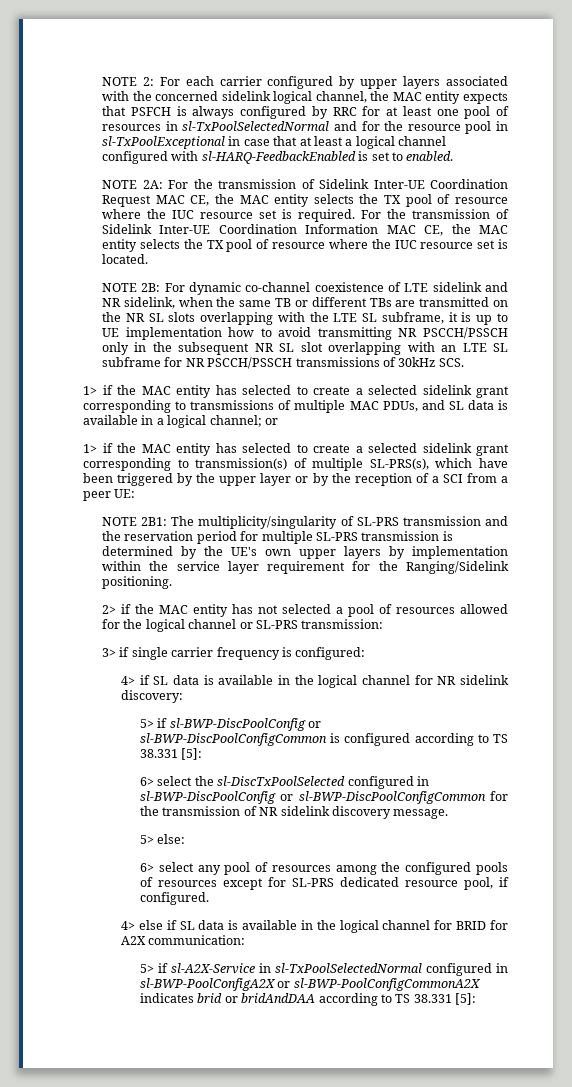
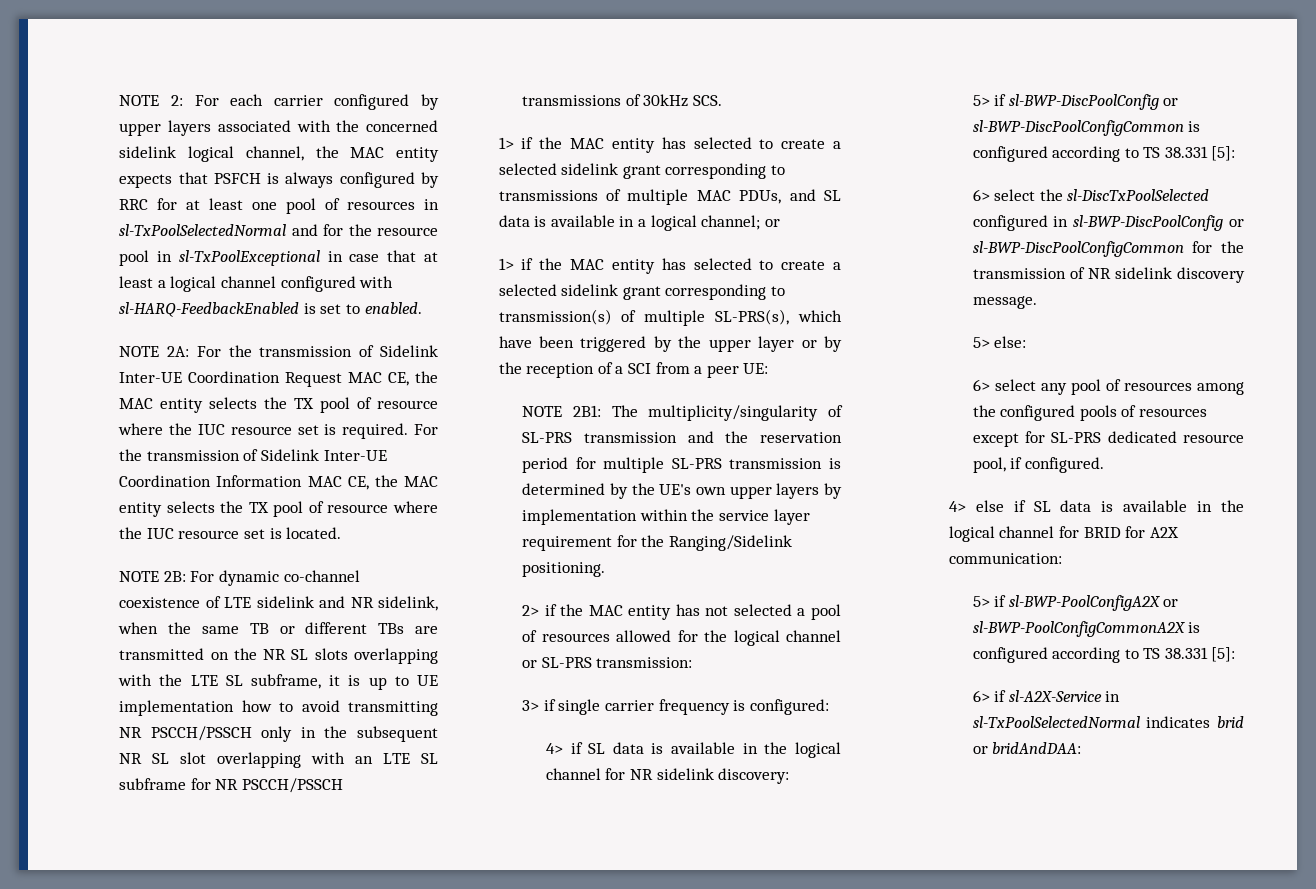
[170,963,509,976] [139,978,481,991] [139,993,476,1006] sl-A2X-Service in sl-TxPoolSelectedNormal configured in sl-BWP-PoolConfigA2X or sl-BWP-PoolConfigCommonA2X indicates brid or bridAndDAA according to TS 38.331 [5]: -> [1008,595,1179,611] [972,621,1201,637] [972,647,1236,663] [972,690,1121,702] [972,716,1244,728] [972,742,1082,754] sl-BWP-PoolConfigA2X or sl-BWP-PoolConfigCommonA2X is configured according to TS 38.331 [5]: // 6> if sl-A2X-Service in sl-TxPoolSelectedNormal indicates brid or bridAndDAA:

